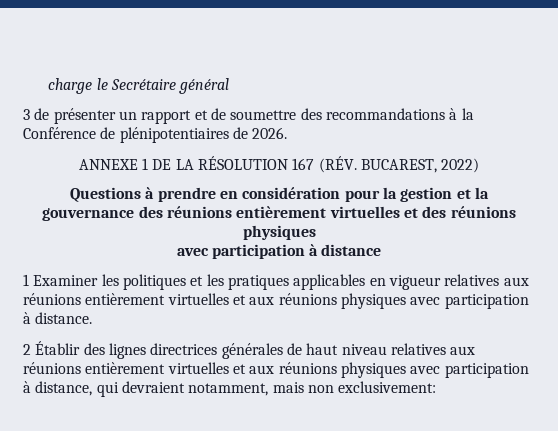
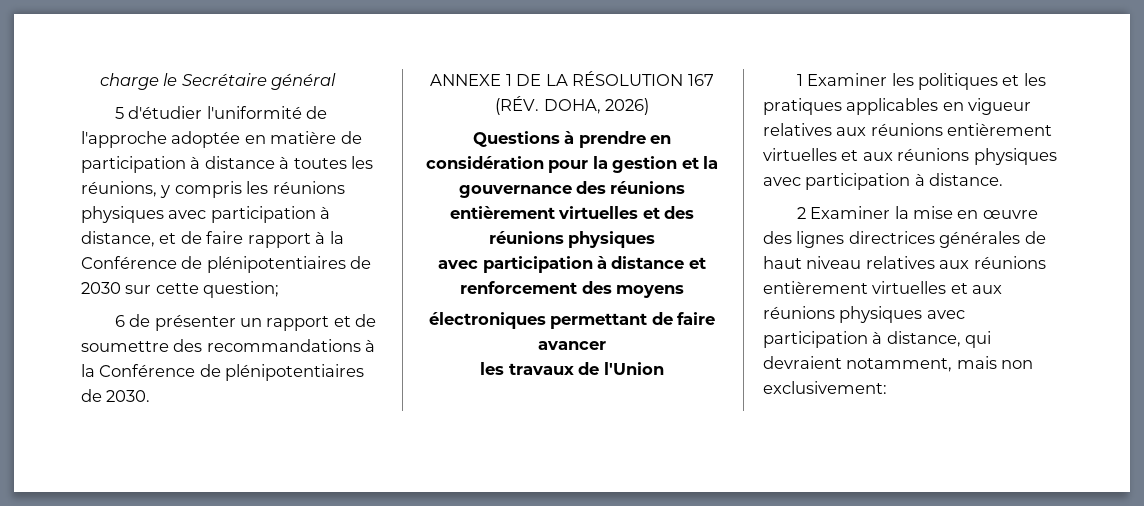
[23,109,30,120] 3 -> [114,106,327,119] [81,131,362,148] [81,156,374,173] [81,181,345,198] [81,206,331,223] [81,231,344,248] [81,256,372,273] [81,281,280,298] [114,315,125,327] 5 d'étudier l'uniformité de l'approche adoptée en matière de participation à distance à toutes les réunions, y compris les réunions physiques avec participation à distance, et de faire rapport à la Conférence de plénipotentiaires de 2030 sur cette question; // 6
[252,127,288,139] 2026. -> [106,390,151,402] 2030.
[360,158,480,173] BUCAREST, 2022) -> [543,98,649,115] DOHA, 2026)
(382, 250) none -> [688,257,706,269] [460,281,684,298] [428,312,716,329] [538,341,606,350] [480,362,664,375] et renforcement des moyens // électroniques permettant de faire avancer // les travaux de l'Union
[35,341,81,355] Établir -> [810,206,1038,219] Examiner la mise en œuvre

